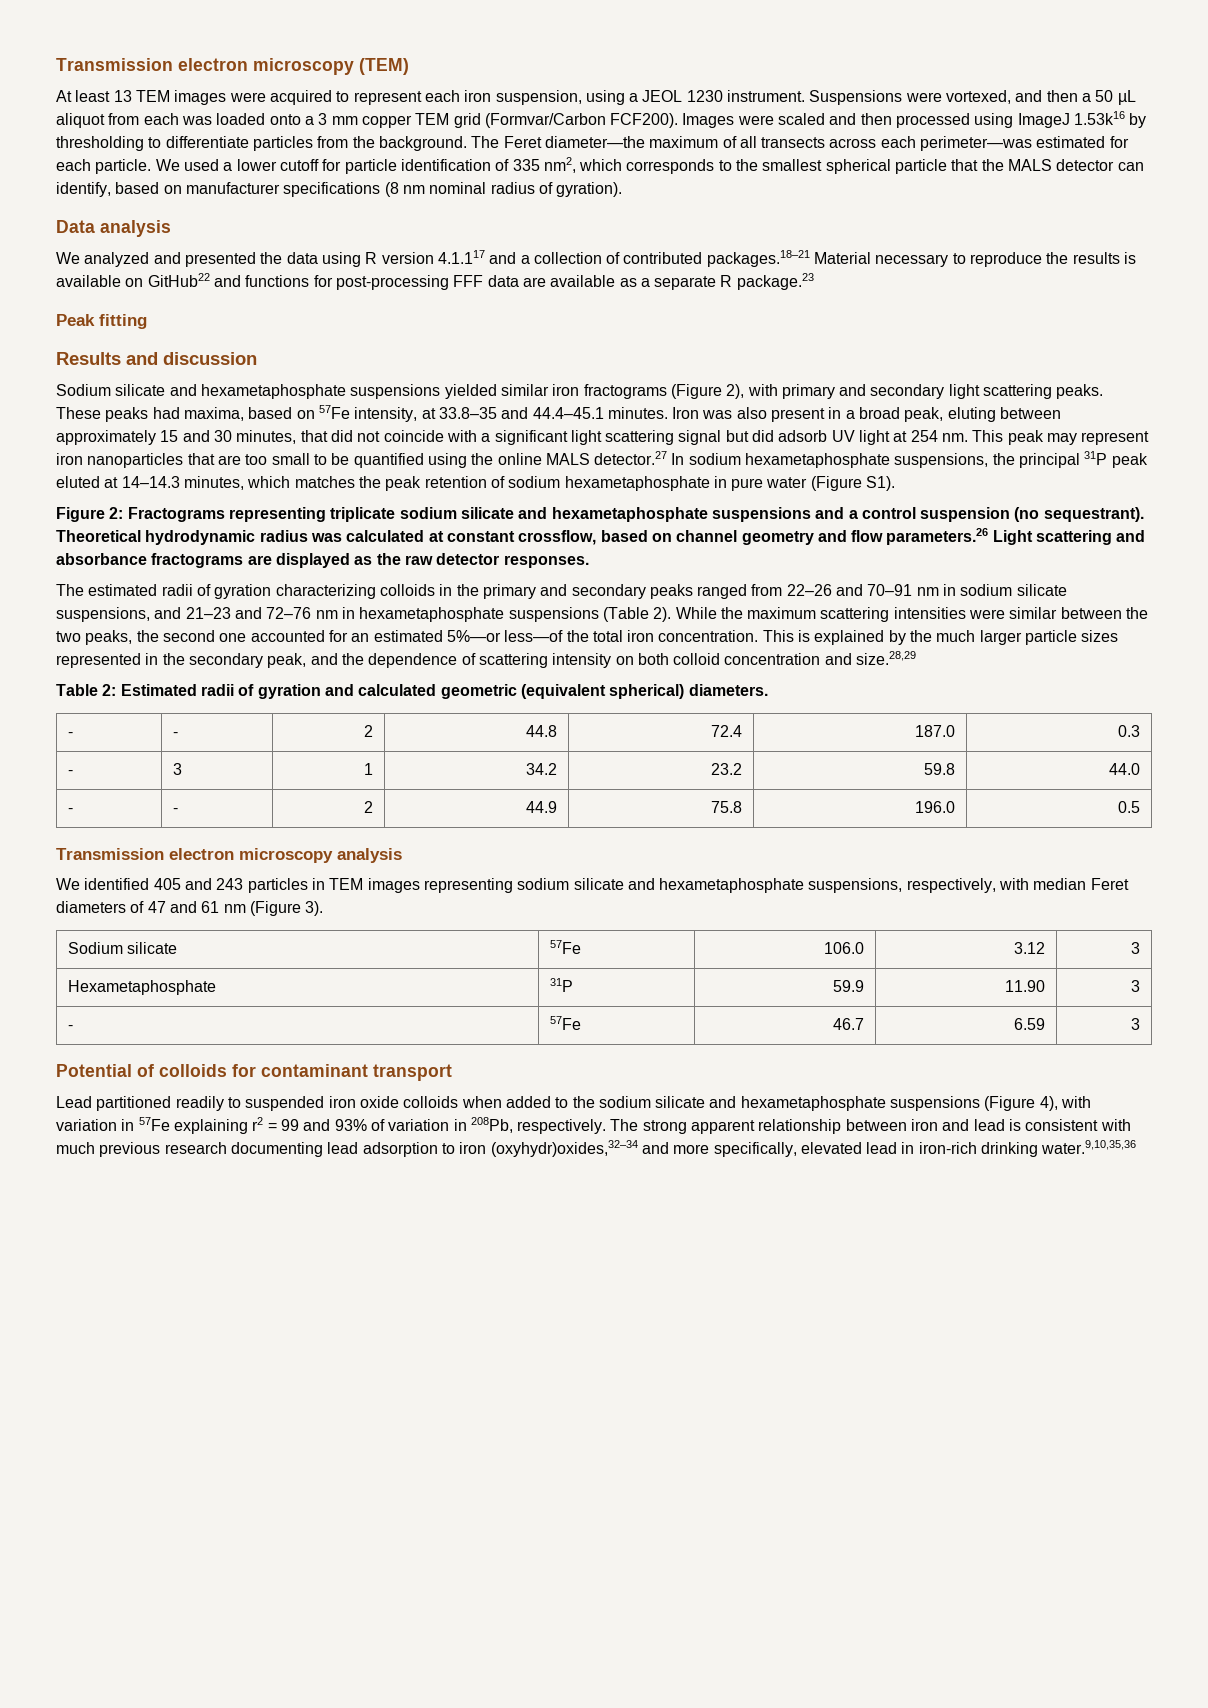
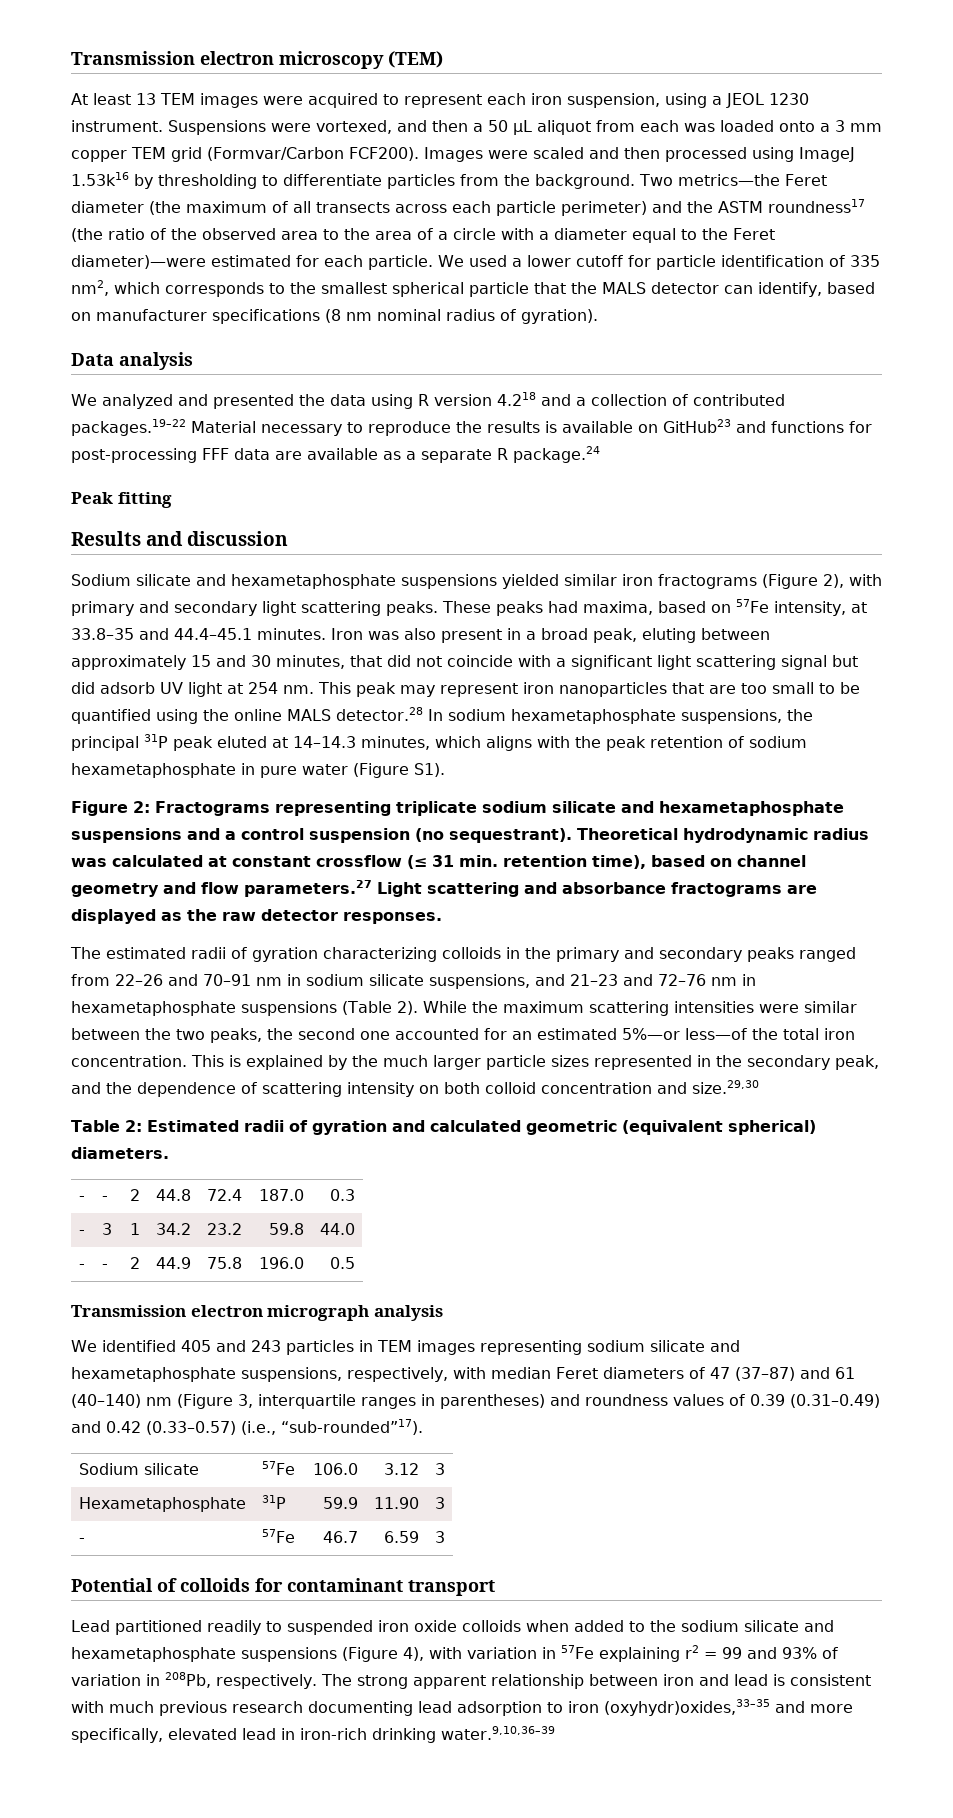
[471,136,645,148] The Feret diameter—the -> [639,174,827,186] [71,201,181,215] Two metrics—the Feret diameter (the
[920,136,1033,151] perimeter—was -> [496,199,865,216] [71,228,775,243] [71,255,206,269] particle perimeter) and the ASTM roundness17 (the ratio of the observed area to the area of a circle with a diameter equal to the Feret diameter)—were
[437,250,485,264] 4.1.117 -> [496,392,536,406] 4.218
[706,250,810,267] packages.18–21 -> [71,419,186,436] packages.19–22
[147,273,210,287] GitHub22 -> [663,419,731,433] GitHub23
[736,273,814,290] package.23 -> [513,446,600,463] package.24
[594,451,668,465] detector.27 -> [336,707,423,721] detector.28
[294,476,355,488] matches -> [486,736,570,751] aligns with
[518,530,597,545] crossflow, -> [316,855,646,869] crossflow (≤ 31 min. retention time),
[886,528,989,545] parameters.26 -> [244,880,372,897] parameters.27
[856,651,917,665] size.28,29 -> [692,1080,759,1094] size.29,30
[239,848,333,863] microscopy -> [267,1305,370,1321] micrograph
(166, 907) none -> [734,1367,795,1381] (37–87)
(220, 907) none -> [71,1394,141,1408] (40–140)
[305,901,324,916] 3). -> [237,1394,880,1409] [71,1419,423,1435] 3, interquartile ranges in parentheses) and roundness values of 0.39 (0.31–0.49) and 0.42 (0.33–0.57) (i.e., “sub-rounded”17).
[490,1140,638,1157] (oxyhydr)oxides,32–34 -> [604,1699,770,1716] (oxyhydr)oxides,33–35
[1041,1140,1137,1154] water.9,10,35,36 -> [441,1726,555,1740] water.9,10,36–39

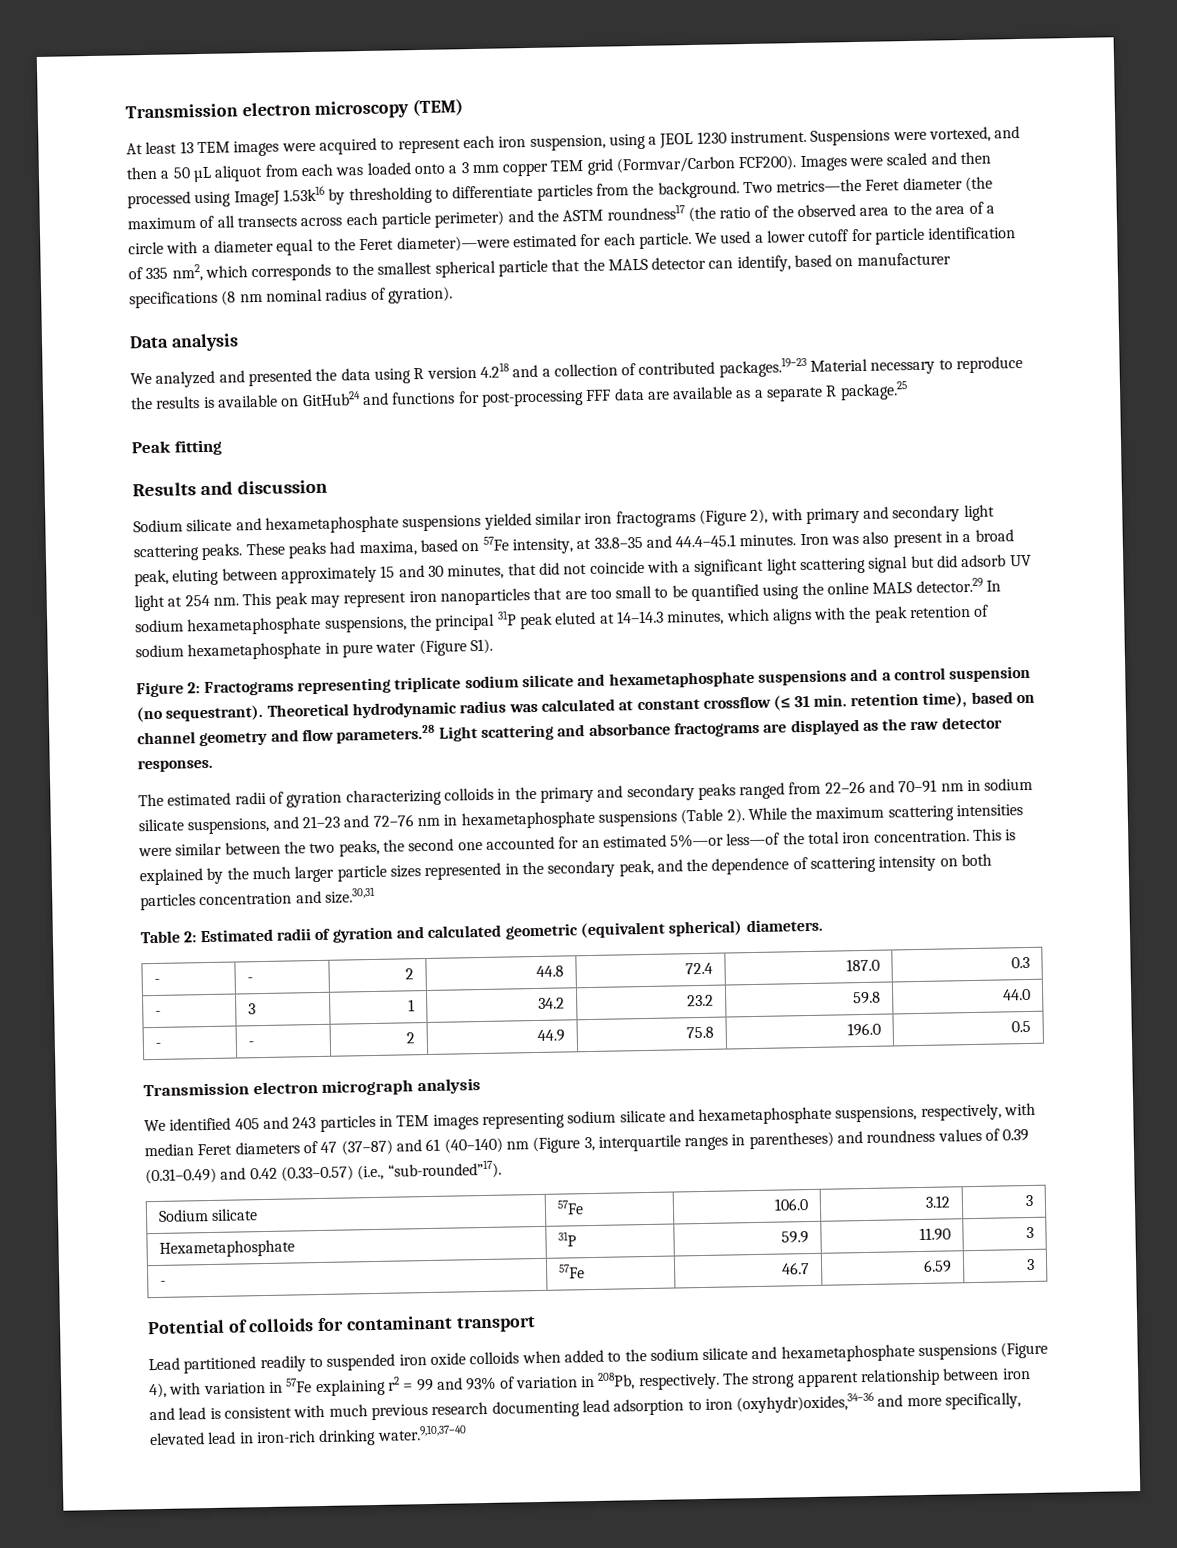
[71,419,186,436] packages.19–22 -> [718,356,807,378] packages.19–23
[663,419,731,433] GitHub23 -> [301,391,361,407] GitHub24
[513,446,600,463] package.24 -> [839,381,908,401] package.25
[336,707,423,721] detector.28 -> [915,577,983,593] detector.29
[244,880,372,897] parameters.27 -> [336,724,436,744] parameters.28
[485,1082,536,1094] colloid -> [140,893,196,911] particles
[692,1080,759,1094] size.29,30 -> [324,886,376,904] size.30,31
[604,1699,770,1716] (oxyhydr)oxides,33–35 -> [736,1391,875,1414] (oxyhydr)oxides,34–36
[441,1726,555,1740] water.9,10,36–39 -> [376,1424,467,1441] water.9,10,37–40

